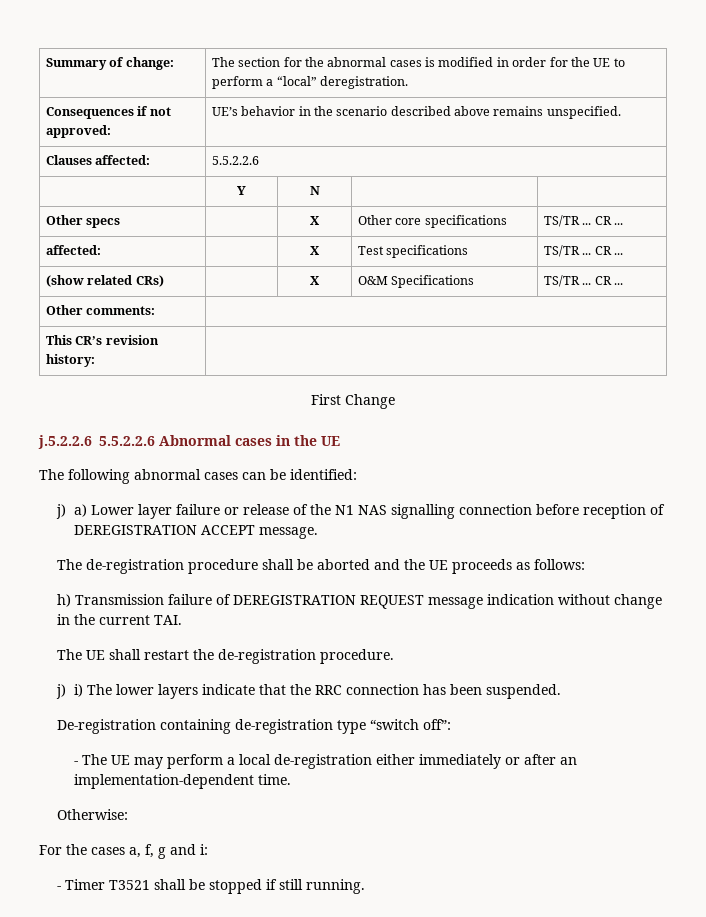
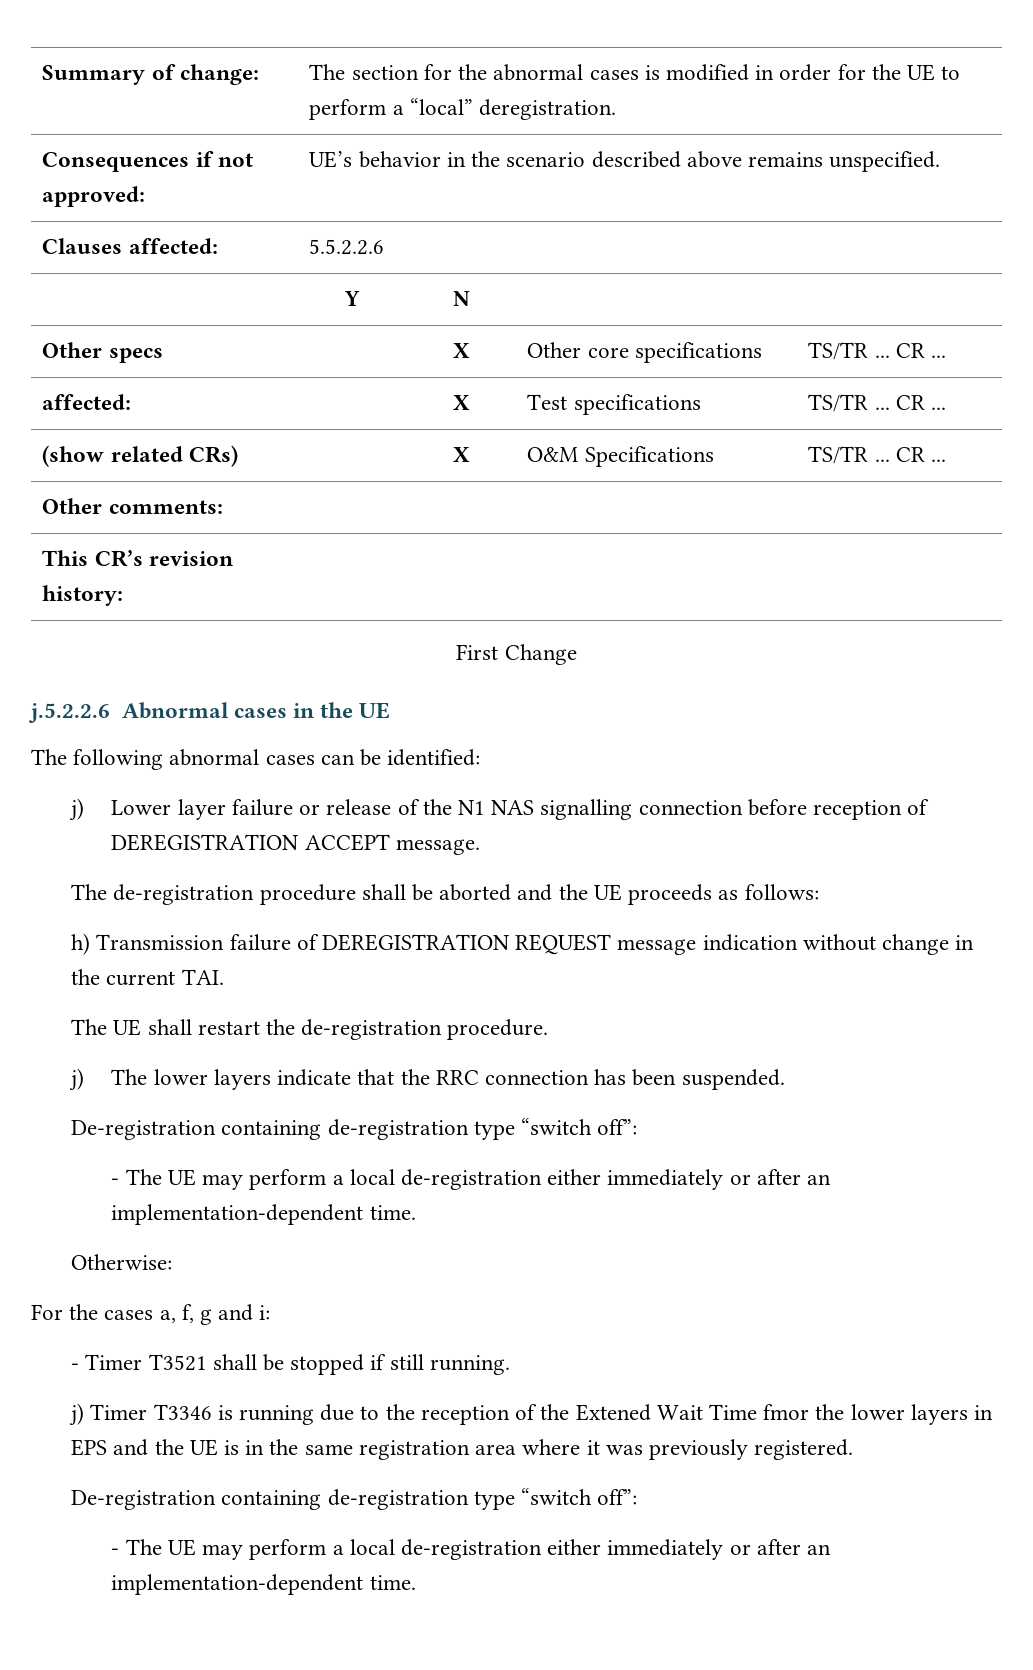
[99,436,155,446] 5.5.2.2.6 -> (110, 713) none
[74,504,88,517] a) -> (85, 809) none
[74,684,84,697] i) -> (85, 1079) none
(365, 886) none -> [69,1403,994,1426] [71,1439,854,1460] [71,1488,638,1510] [111,1539,831,1560] [111,1574,416,1595] // j) Timer T3346 is running due to the reception of the Extened Wait Time fmor the lower layers in EPS and the UE is in the same registration area where it was previously registered. // De-registration containing de-registration type “switch off”: // - The UE may perform a local de-registration either immediately or after an implementation-dependent time.

